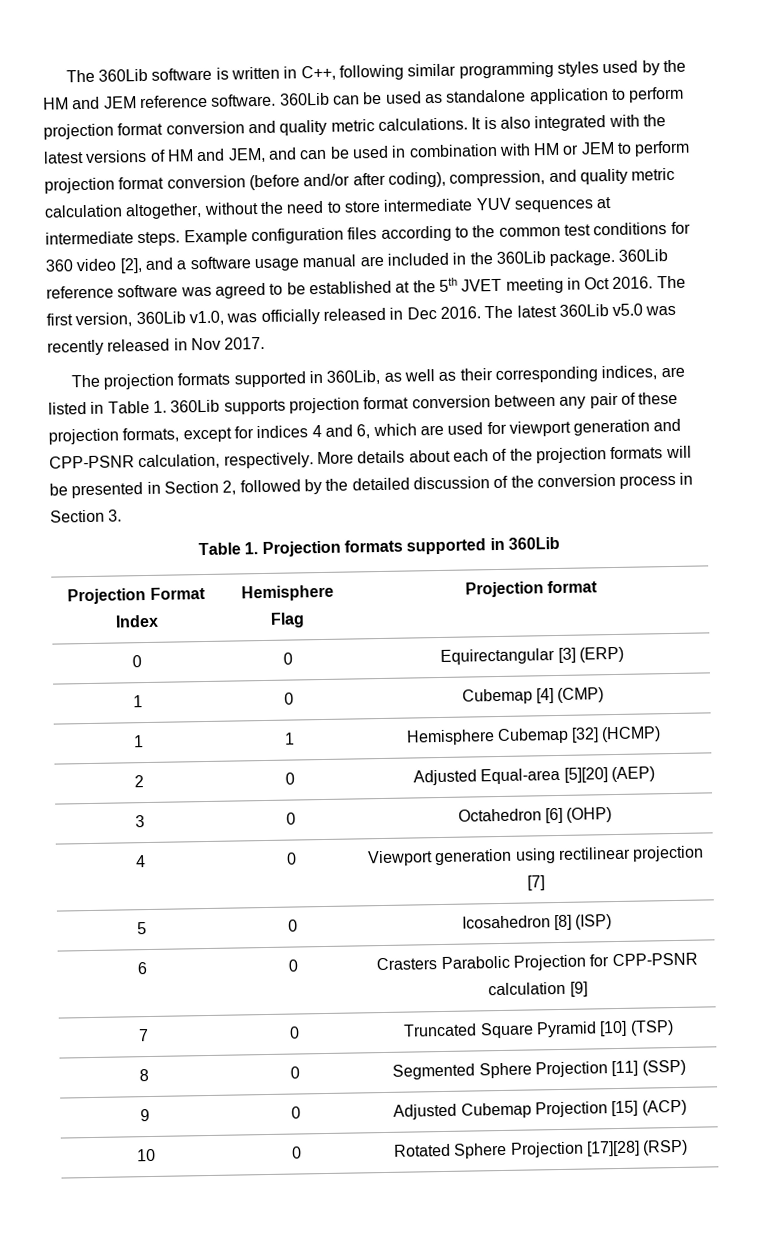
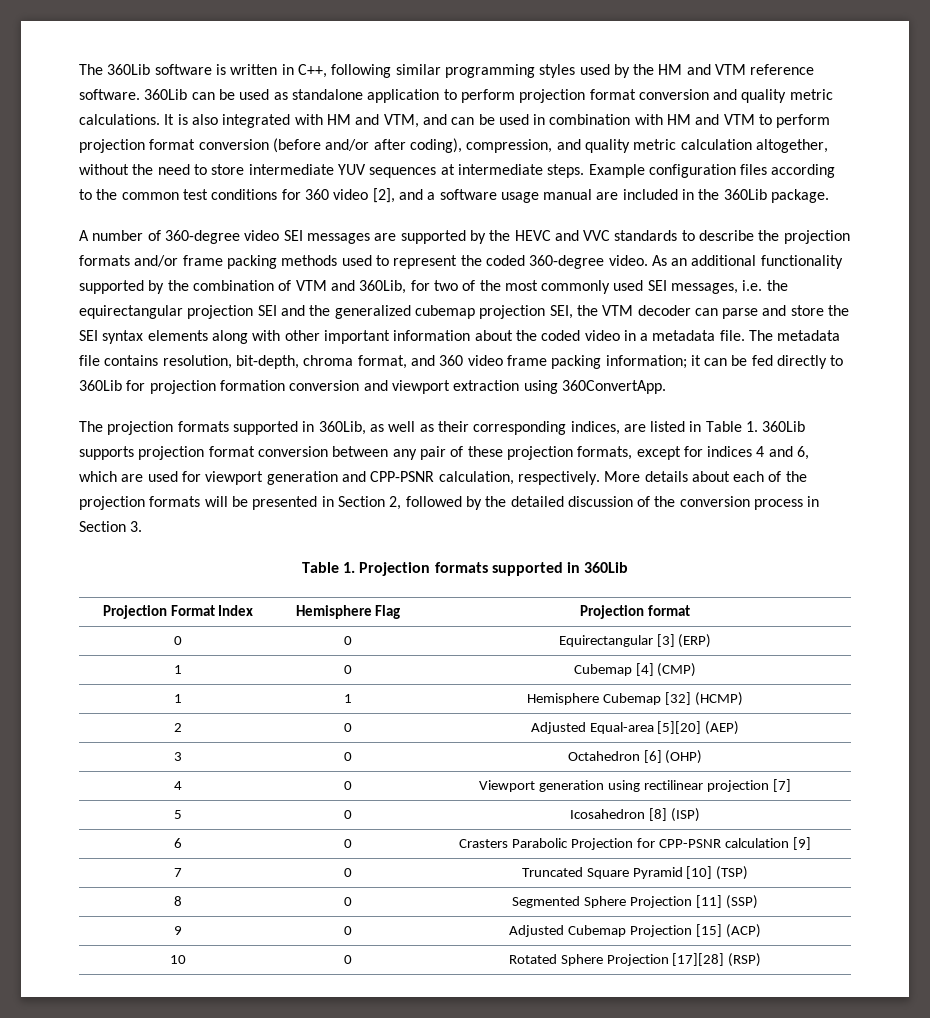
[103,96,137,109] JEM -> [715,64,747,75] VTM
[642,114,666,127] [43,147,266,164] the latest versions of HM and JEM, -> [326,114,419,128] HM and VTM,
[562,141,615,155] or JEM -> [695,114,755,125] and VTM
[618,249,669,262] [46,275,686,299] [46,303,677,328] [47,336,266,356] 360Lib reference software was agreed to be established at the 5th JVET meeting in Oct 2016. The first version, 360Lib v1.0, was officially released in Dec 2016. The latest 360Lib v5.0 was recently released in Nov 2017. -> [79,230,850,244] [79,255,843,269] [79,280,788,294] [79,305,850,319] [79,330,841,344] [79,355,844,369] [79,380,666,394] // A number of 360-degree video SEI messages are supported by the HEVC and VVC standards to describe the projection formats and/or frame packing methods used to represent the coded 360-degree video. As an additional functionality supported by the combination of VTM and 360Lib, for two of the most commonly used SEI messages, i.e. the equirectangular projection SEI and the generalized cubemap projection SEI, the VTM decoder can parse and store the SEI syntax elements along with other important information about the coded video in a metadata file. The metadata file contains resolution, bit-depth, chroma format, and 360 video frame packing information; it can be fed directly to 360Lib for projection formation conversion and viewport extraction using 360ConvertApp.

